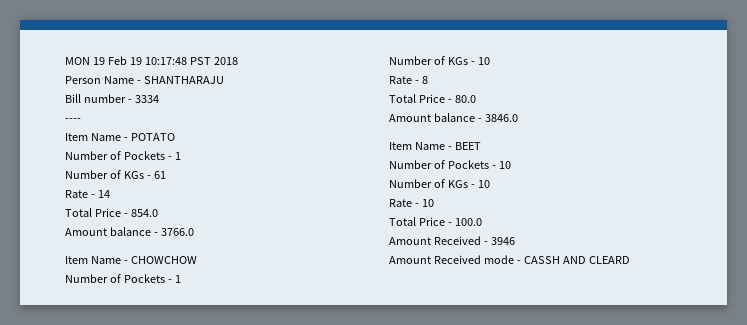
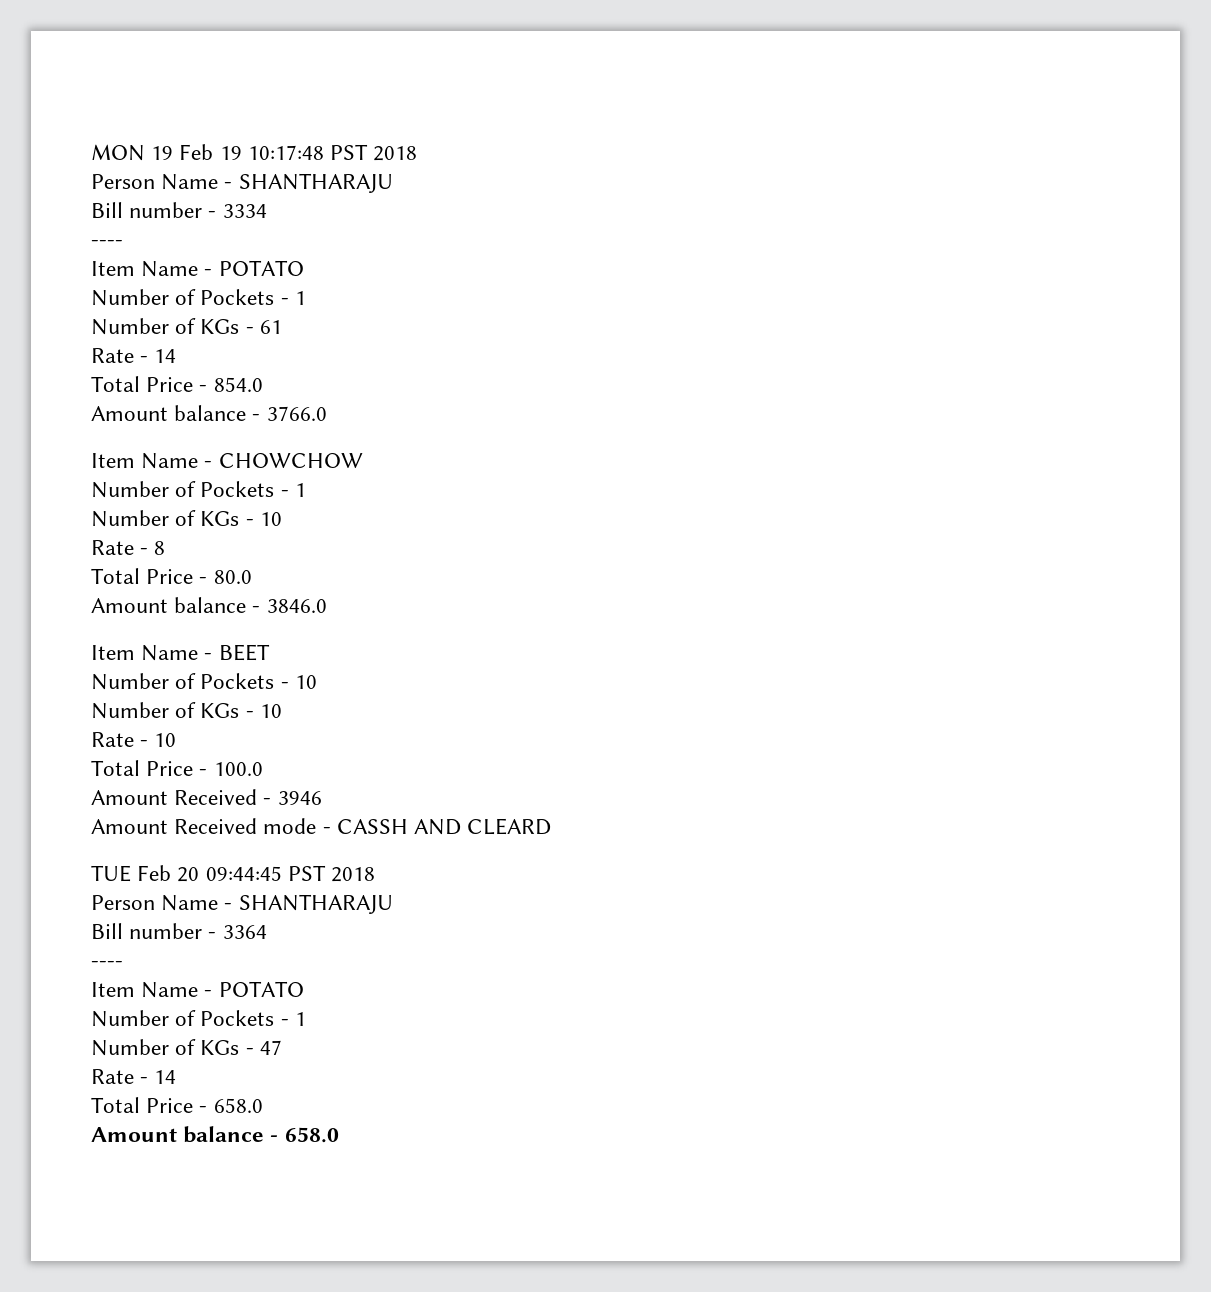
(630, 260) none -> [91,865,376,882] [91,894,393,914] [91,923,267,939] [91,961,123,968] [91,981,304,998] [91,1010,306,1027] [91,1039,282,1056] [91,1069,177,1084] [91,1097,263,1113] [91,1126,339,1143] // TUE Feb 20 09:44:45 PST 2018 // Person Name - SHANTHARAJU // Bill number - 3364 // ---- // Item Name - POTATO // Number of Pockets - 1 // Number of KGs - 47 // Rate - 14 // Total Price - 658.0 // Amount balance - 658.0

